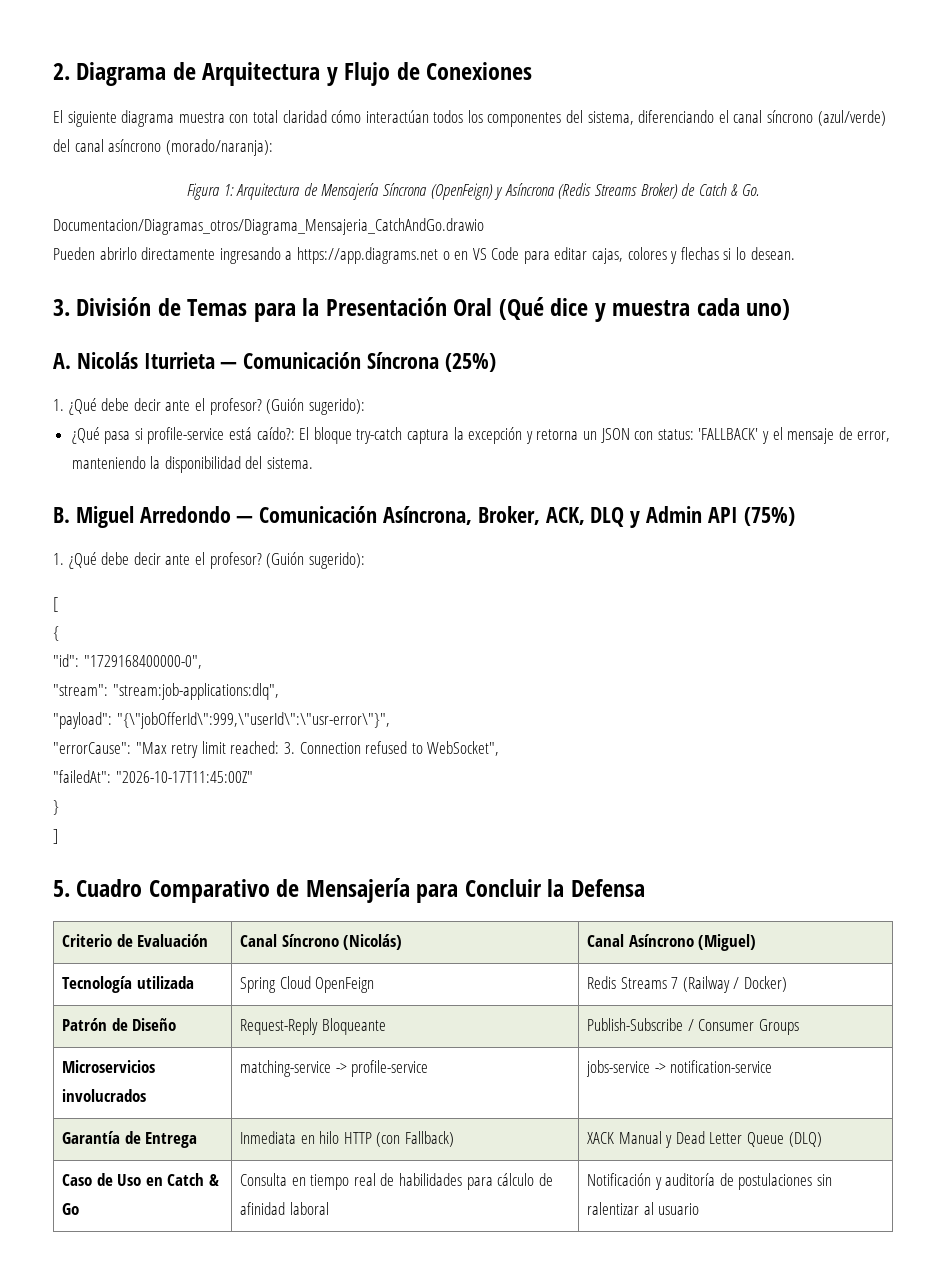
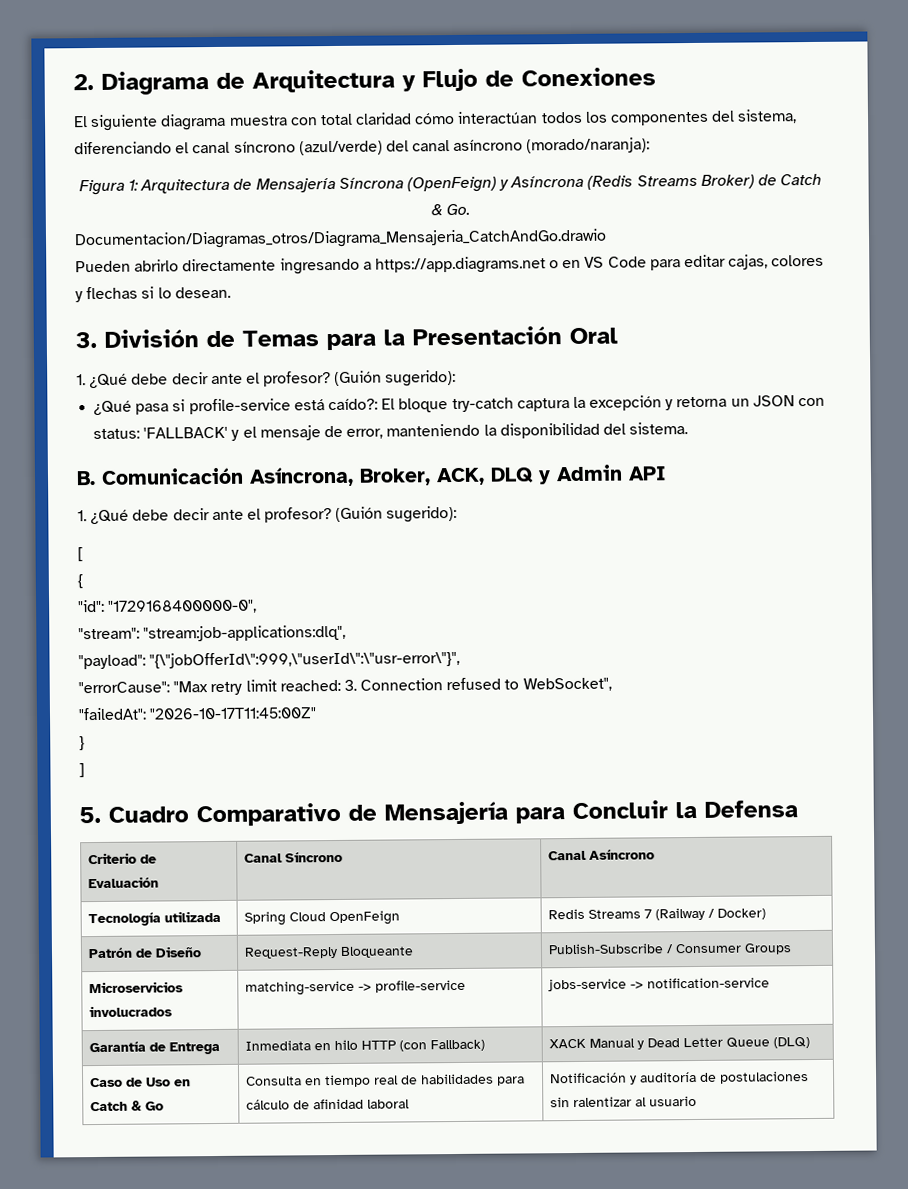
[498,297,791,322] [53,352,496,372] (Qué dice y muestra cada uno) // A. Nicolás Iturrieta — Comunicación Síncrona (25%) -> (618, 336) none
[75,506,254,528] Miguel Arredondo — -> (96, 478) none
[743,507,795,526] (75%) -> (667, 473) none
[343,934,403,950] (Nicolás) -> (344, 857) none
[698,934,757,951] (Miguel) -> (656, 854) none

